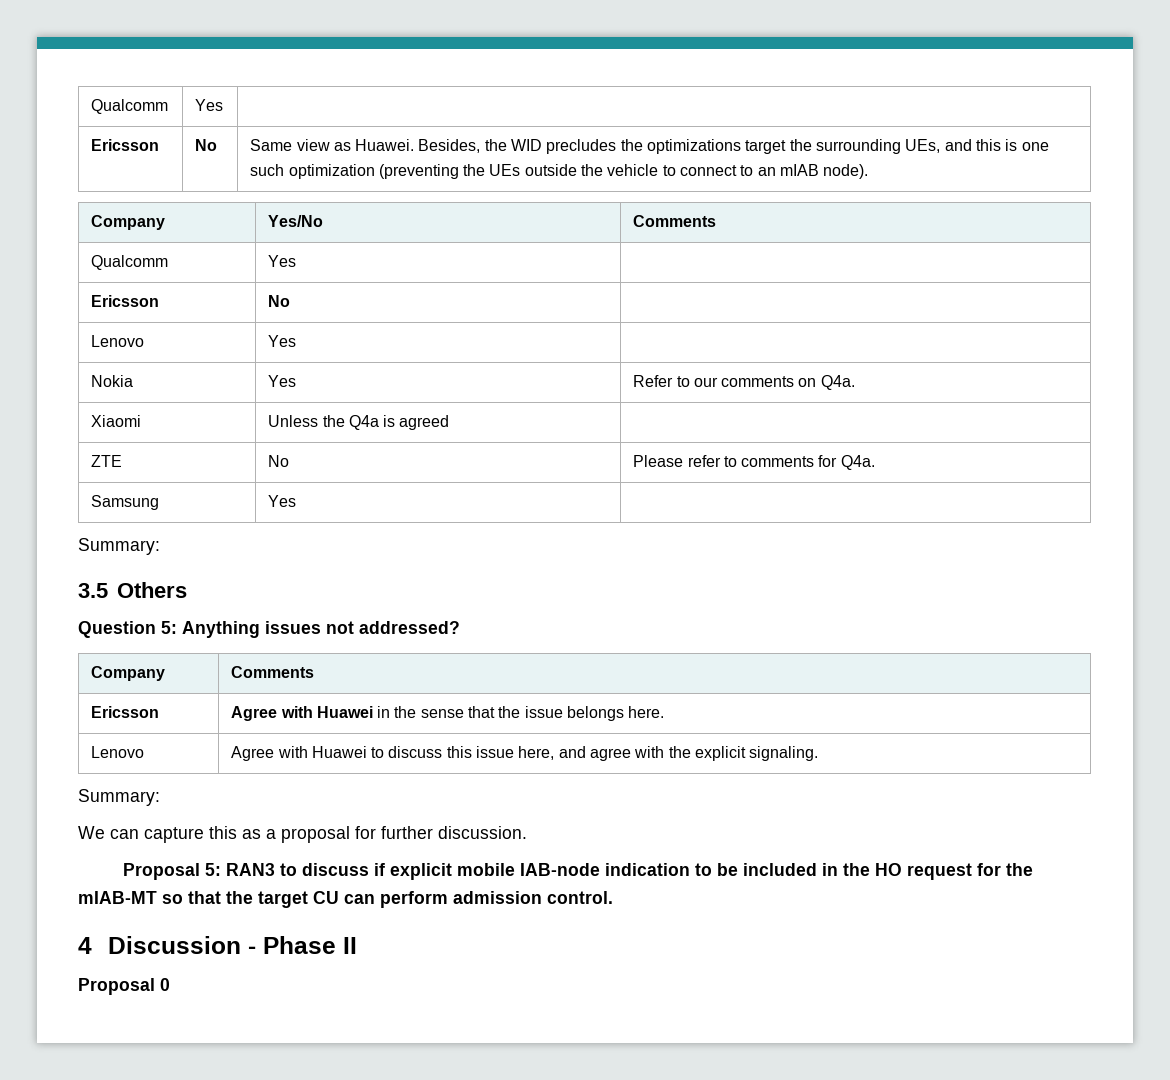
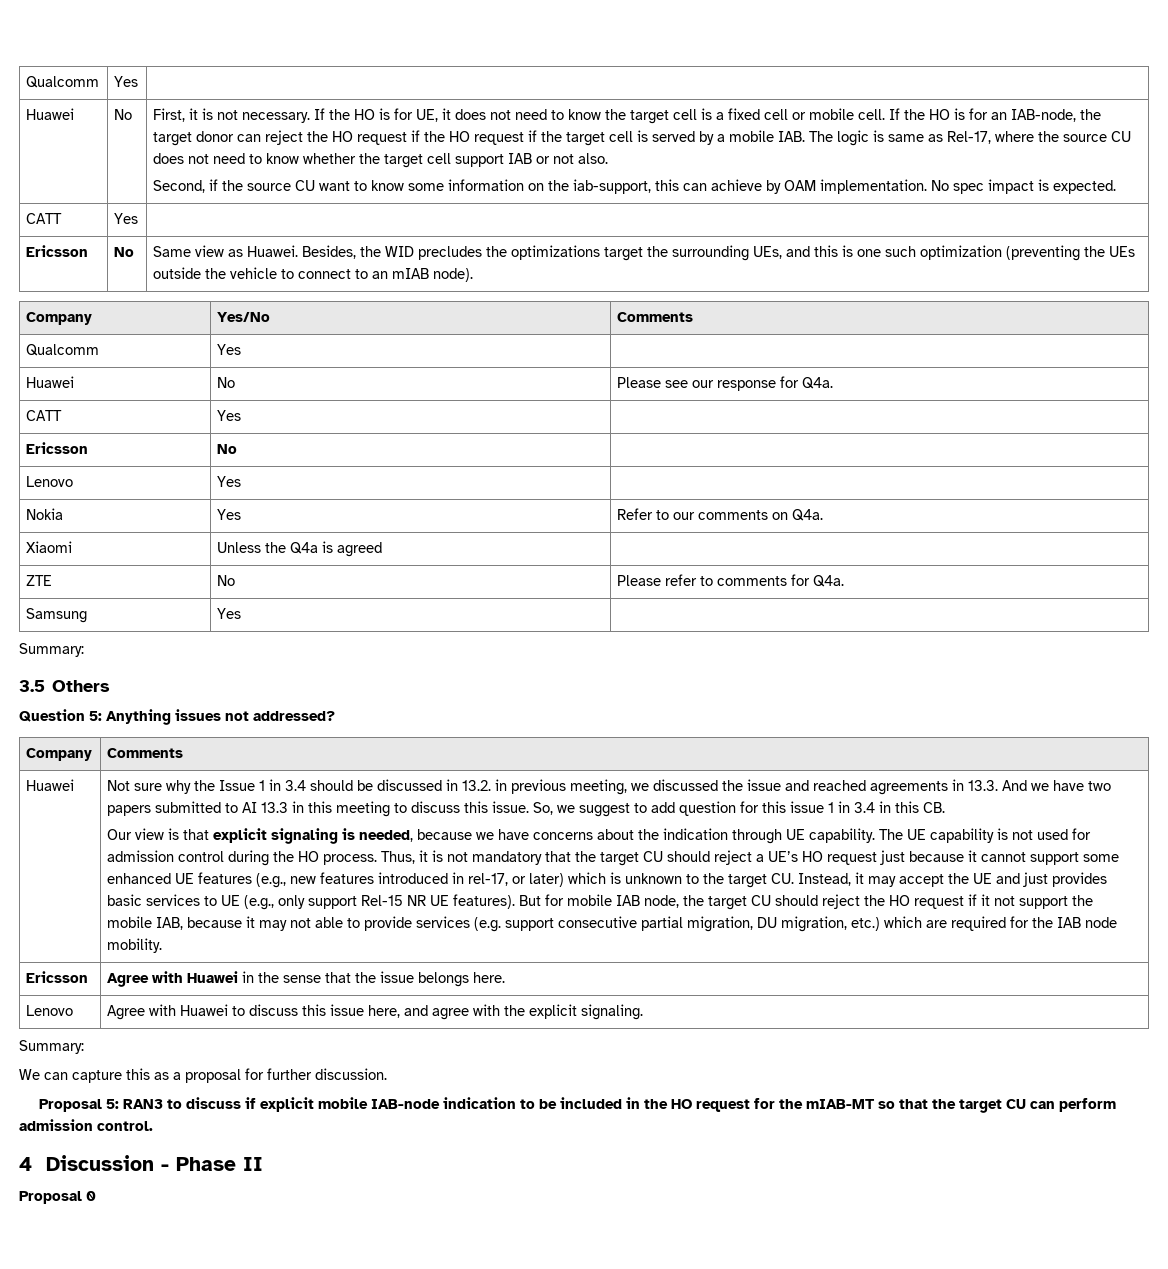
[91,99,169,114] [195,99,224,111] Qualcomm | Yes | -> [26,76,100,88] [114,76,139,87] [26,108,75,120] [114,109,133,120] [153,108,1102,124] [153,130,1132,146] [153,153,609,168] [153,179,1117,194] [26,213,63,224] [114,213,139,224] Qualcomm | Yes | // Huawei | No | First, it is not necessary. If the HO is for UE, it does not need to know the target cell is a fixed cell or mobile cell. If the HO is for an IAB-node, the target donor can reject the HO request if the HO request if the target cell is served by a mobile IAB. The logic is same as Rel-17, where the source CU does not need to know whether the target cell support IAB or not also. // Second, if the source CU want to know some information on the iab-support, this can achieve by OAM implementation. No spec impact is expected. // CATT | Yes |
(297, 261) none -> [26,376,75,388] [217,377,236,388] [617,376,834,391] [26,410,63,421] [217,410,242,421] // Huawei | No | Please see our response for Q4a. // CATT | Yes |
(315, 672) none -> [26,779,75,791] [107,779,1112,795] [107,801,946,817] [107,828,1092,844] [107,850,1120,866] [107,872,1108,888] [107,894,1094,910] [107,916,1118,932] [107,938,163,953] // Huawei | Not sure why the Issue 1 in 3.4 should be discussed in 13.2. in previous meeting, we discussed the issue and reached agreements in 13.3. And we have two papers submitted to AI 13.3 in this meeting to discuss this issue. So, we suggest to add question for this issue 1 in 3.4 in this CB. // Our view is that explicit signaling is needed, because we have concerns about the indication through UE capability. The UE capability is not used for admission control during the HO process. Thus, it is not mandatory that the target CU should reject a UE’s HO request just because it cannot support some enhanced UE features (e.g., new features introduced in rel-17, or later) which is unknown to the target CU. Instead, it may accept the UE and just provides basic services to UE (e.g., only support Rel-15 NR UE features). But for mobile IAB node, the target CU should reject the HO request if it not support the mobile IAB, because it may not able to provide services (e.g. support consecutive partial migration, DU migration, etc.) which are required for the IAB node mobility.

